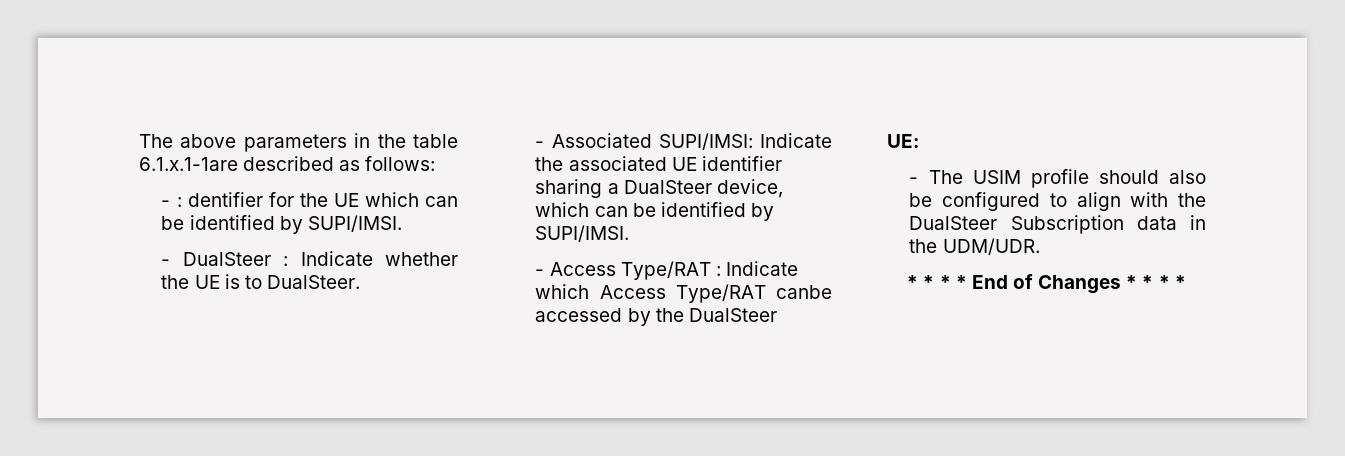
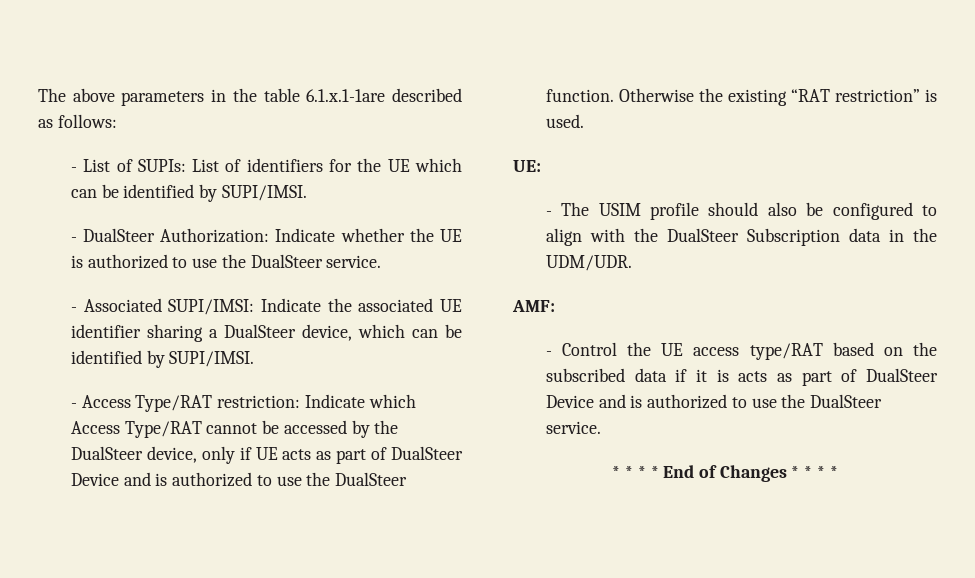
[176,192,263,207] : dentifier -> [83,158,323,172] List of SUPIs: List of identifiers
[283,256,289,266] : -> [160,228,270,243] Authorization:
[244,275,361,289] to DualSteer. -> [87,254,382,269] authorized to use the DualSteer service.
[715,266,721,276] : -> [217,395,301,408] restriction:
[776,285,832,299] canbe -> [206,420,280,434] cannot be
(777, 315) none -> [146,446,463,464] [70,472,408,487] [545,88,937,106] [545,114,584,128] device, only if UE acts as part of DualSteer Device and is authorized to use the DualSteer function. Otherwise the existing “RAT restriction” is used.
(1040, 246) none -> [512,300,555,312] [545,342,938,360] [545,368,938,386] [545,394,883,409] [545,421,601,434] // AMF: // - Control the UE access type/RAT based on the subscribed data if it is acts as part of DualSteer Device and is authorized to use the DualSteer service.

